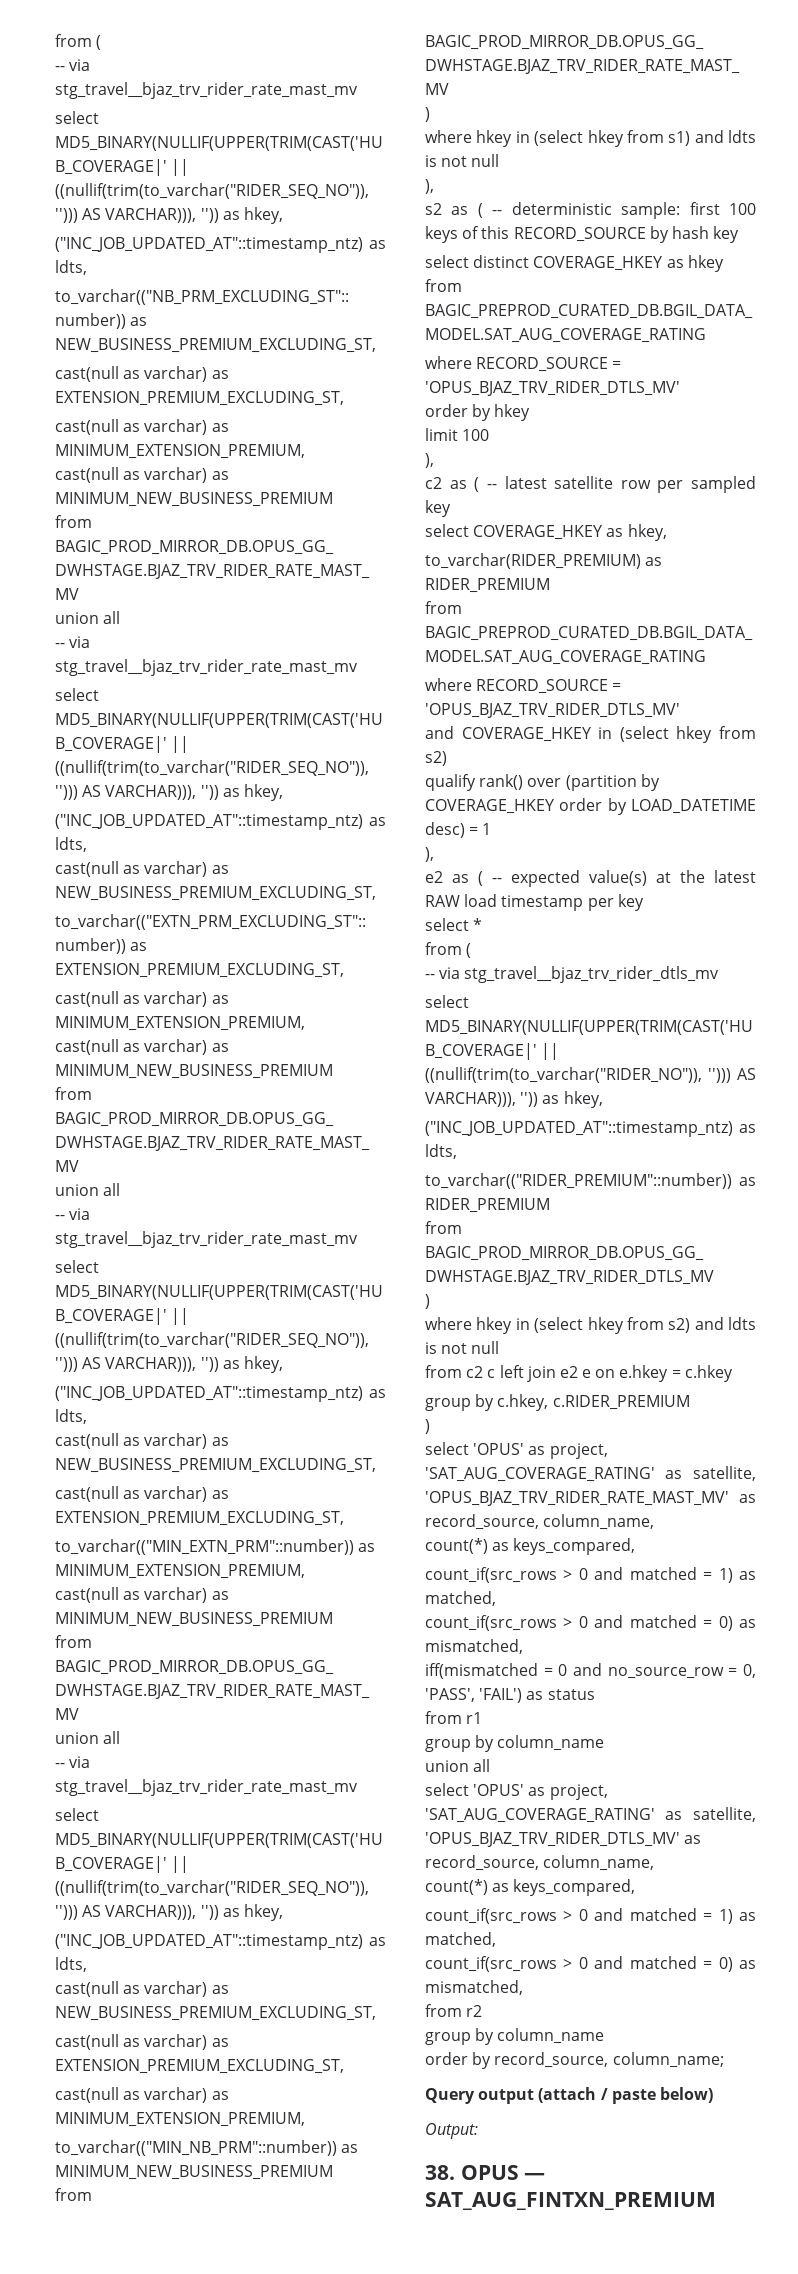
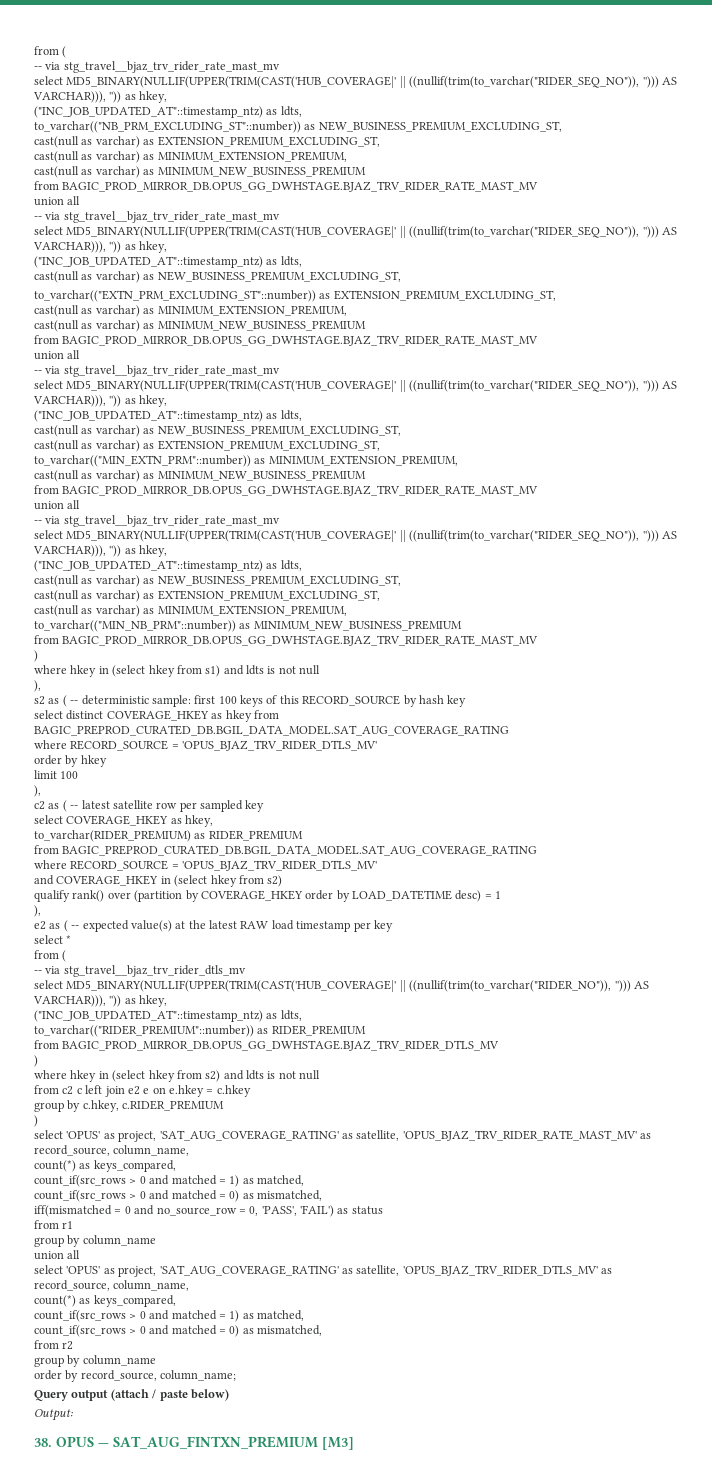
(716, 2201) none -> [322,1437,354,1450] [M3]

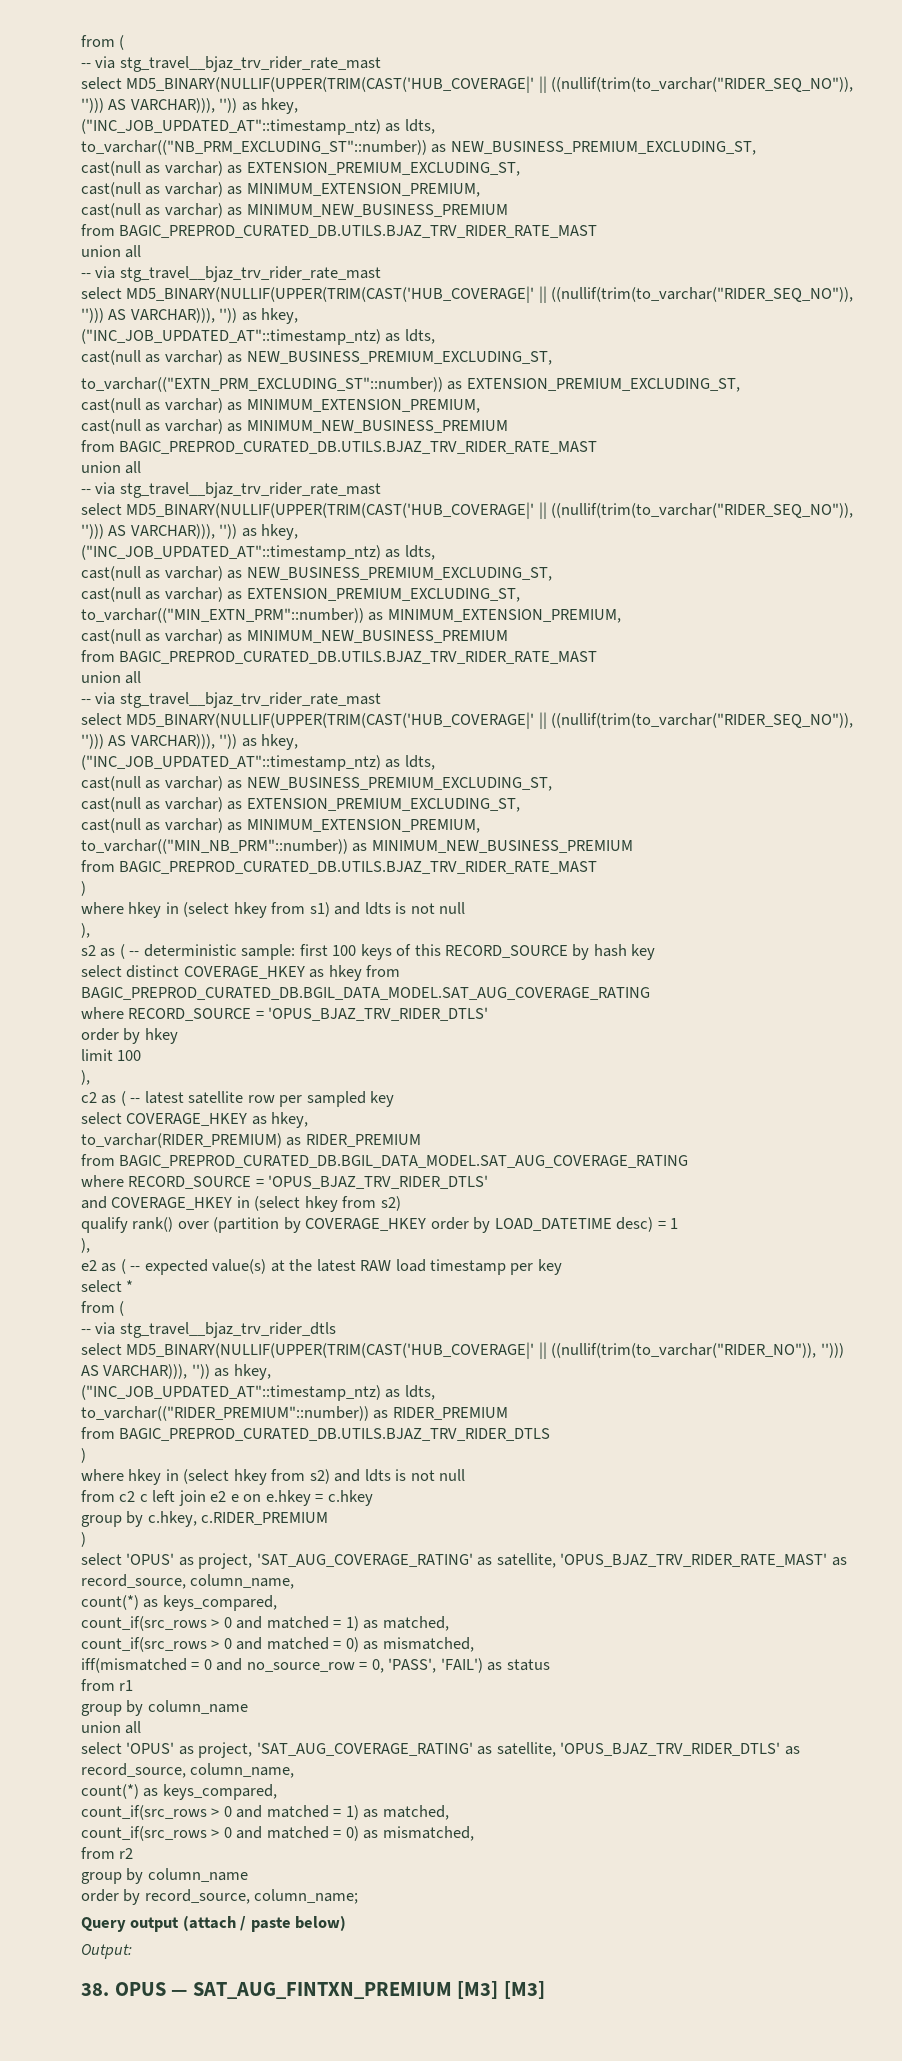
[34,46,67,58] [34,61,280,73] from ( // -- via stg_travel__bjaz_trv_rider_rate_mast_mv -> [81,35,125,50] [81,56,381,72] from ( // -- via stg_travel__bjaz_trv_rider_rate_mast
[62,181,539,192] [34,196,81,206] [34,211,280,223] BAGIC_PROD_MIRROR_DB.OPUS_GG_DWHSTAGE.BJAZ_TRV_RIDER_RATE_MAST_MV // union all // -- via stg_travel__bjaz_trv_rider_rate_mast_mv -> [119,225,598,238] [81,245,142,258] [81,266,381,282] BAGIC_PREPROD_CURATED_DB.UTILS.BJAZ_TRV_RIDER_RATE_MAST // union all // -- via stg_travel__bjaz_trv_rider_rate_mast
[62,335,539,346] [34,350,81,360] [34,365,280,377] BAGIC_PROD_MIRROR_DB.OPUS_GG_DWHSTAGE.BJAZ_TRV_RIDER_RATE_MAST_MV // union all // -- via stg_travel__bjaz_trv_rider_rate_mast_mv -> [119,441,598,454] [81,461,142,474] [81,482,381,498] BAGIC_PREPROD_CURATED_DB.UTILS.BJAZ_TRV_RIDER_RATE_MAST // union all // -- via stg_travel__bjaz_trv_rider_rate_mast
[62,485,539,496] [34,500,81,510] [34,515,280,527] BAGIC_PROD_MIRROR_DB.OPUS_GG_DWHSTAGE.BJAZ_TRV_RIDER_RATE_MAST_MV // union all // -- via stg_travel__bjaz_trv_rider_rate_mast_mv -> [119,651,598,664] [81,671,142,684] [81,692,381,708] BAGIC_PREPROD_CURATED_DB.UTILS.BJAZ_TRV_RIDER_RATE_MAST // union all // -- via stg_travel__bjaz_trv_rider_rate_mast
[62,635,539,646] BAGIC_PROD_MIRROR_DB.OPUS_GG_DWHSTAGE.BJAZ_TRV_RIDER_RATE_MAST_MV -> [119,861,598,874] BAGIC_PREPROD_CURATED_DB.UTILS.BJAZ_TRV_RIDER_RATE_MAST
[182,740,378,751] 'OPUS_BJAZ_TRV_RIDER_DTLS_MV' -> [268,1007,489,1021] 'OPUS_BJAZ_TRV_RIDER_DTLS'
[182,860,378,871] 'OPUS_BJAZ_TRV_RIDER_DTLS_MV' -> [268,1175,489,1189] 'OPUS_BJAZ_TRV_RIDER_DTLS'
[63,965,246,977] stg_travel__bjaz_trv_rider_dtls_mv -> [119,1322,336,1338] stg_travel__bjaz_trv_rider_dtls
[62,1040,500,1051] BAGIC_PROD_MIRROR_DB.OPUS_GG_DWHSTAGE.BJAZ_TRV_RIDER_DTLS_MV -> [119,1428,551,1441] BAGIC_PREPROD_CURATED_DB.UTILS.BJAZ_TRV_RIDER_DTLS
[402,1130,637,1141] 'OPUS_BJAZ_TRV_RIDER_RATE_MAST_MV' -> [560,1553,828,1567] 'OPUS_BJAZ_TRV_RIDER_RATE_MAST'
[402,1265,598,1276] 'OPUS_BJAZ_TRV_RIDER_DTLS_MV' -> [560,1742,781,1756] 'OPUS_BJAZ_TRV_RIDER_DTLS'
(354, 1443) none -> [503,1981,545,1999] [M3]

